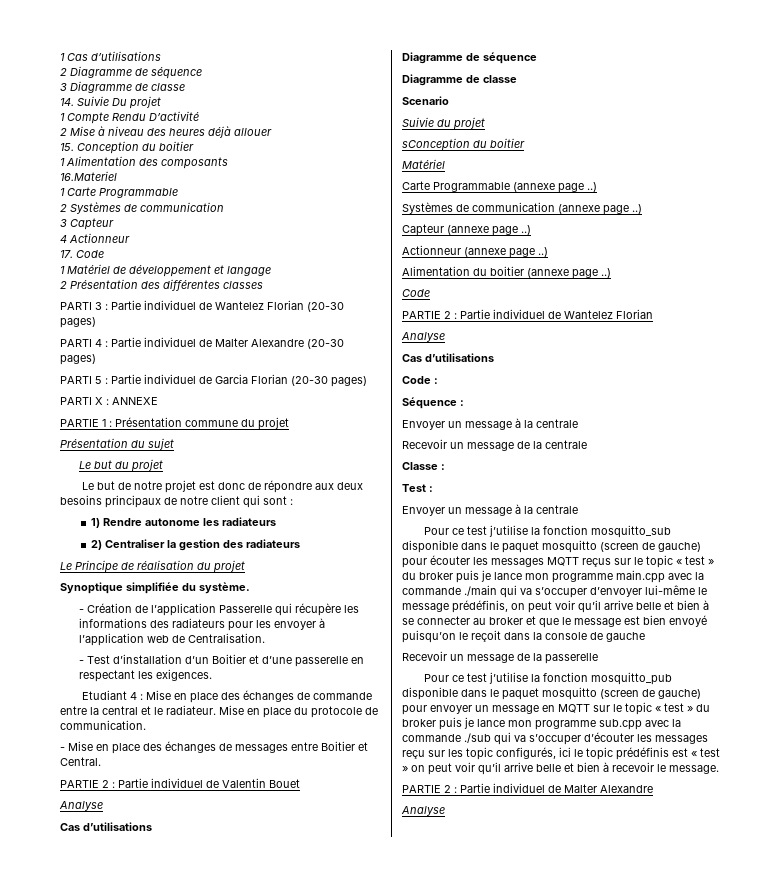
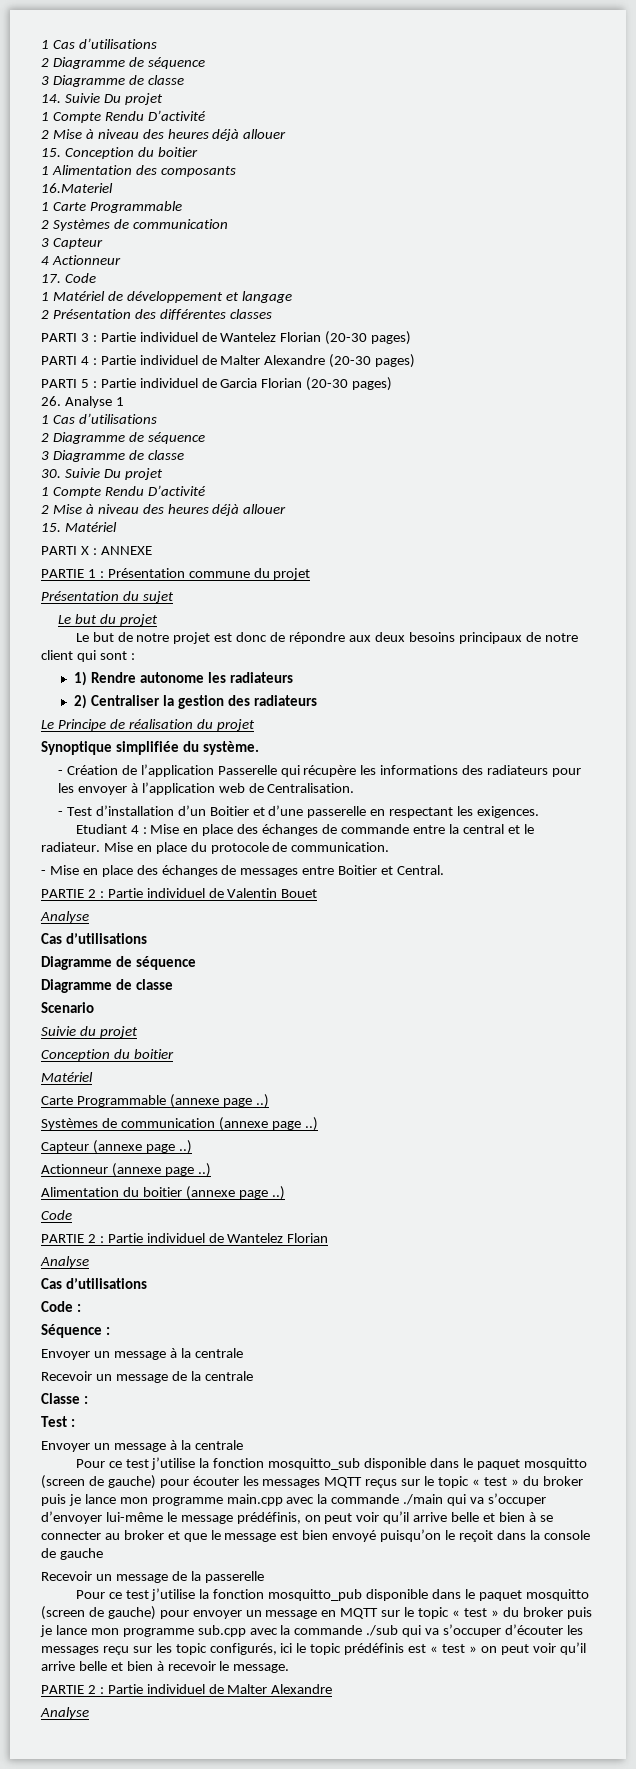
(367, 381) none -> [41,396,124,408] [41,413,157,424] [41,432,205,444] [41,450,184,462] [41,468,163,480] [41,485,206,498] [41,504,287,516] [41,522,117,532] // 26. Analyse 1 // 1 Cas d’utilisations // 2 Diagramme de séquence // 3 Diagramme de classe // 30. Suivie Du projet // 1 Compte Rendu D’activité // 2 Mise à niveau des heures déjà allouer // 15. Matériel
[402,138,470,151] sConception -> [41,1049,110,1061] Conception

